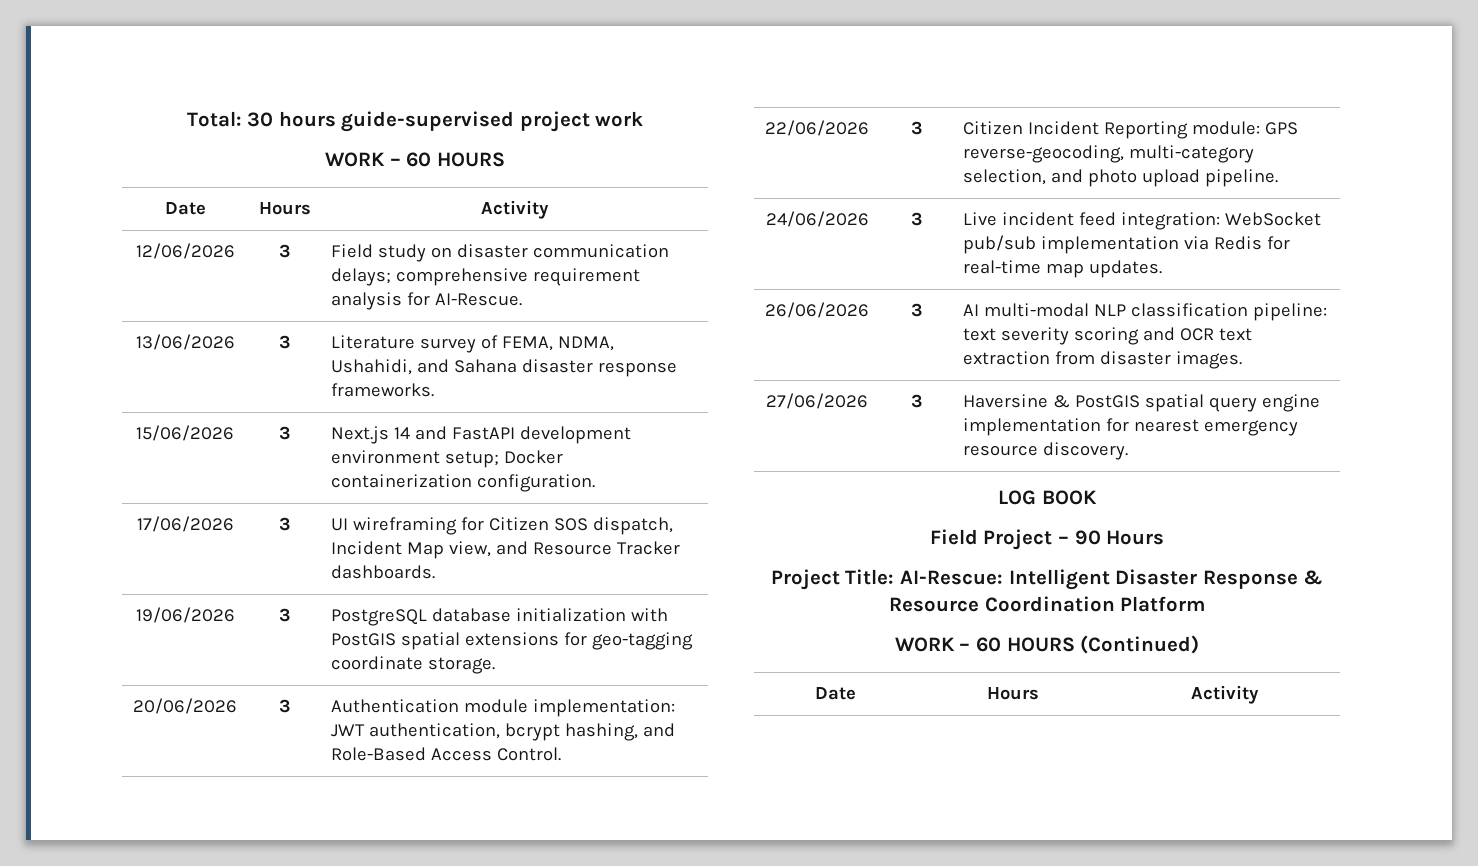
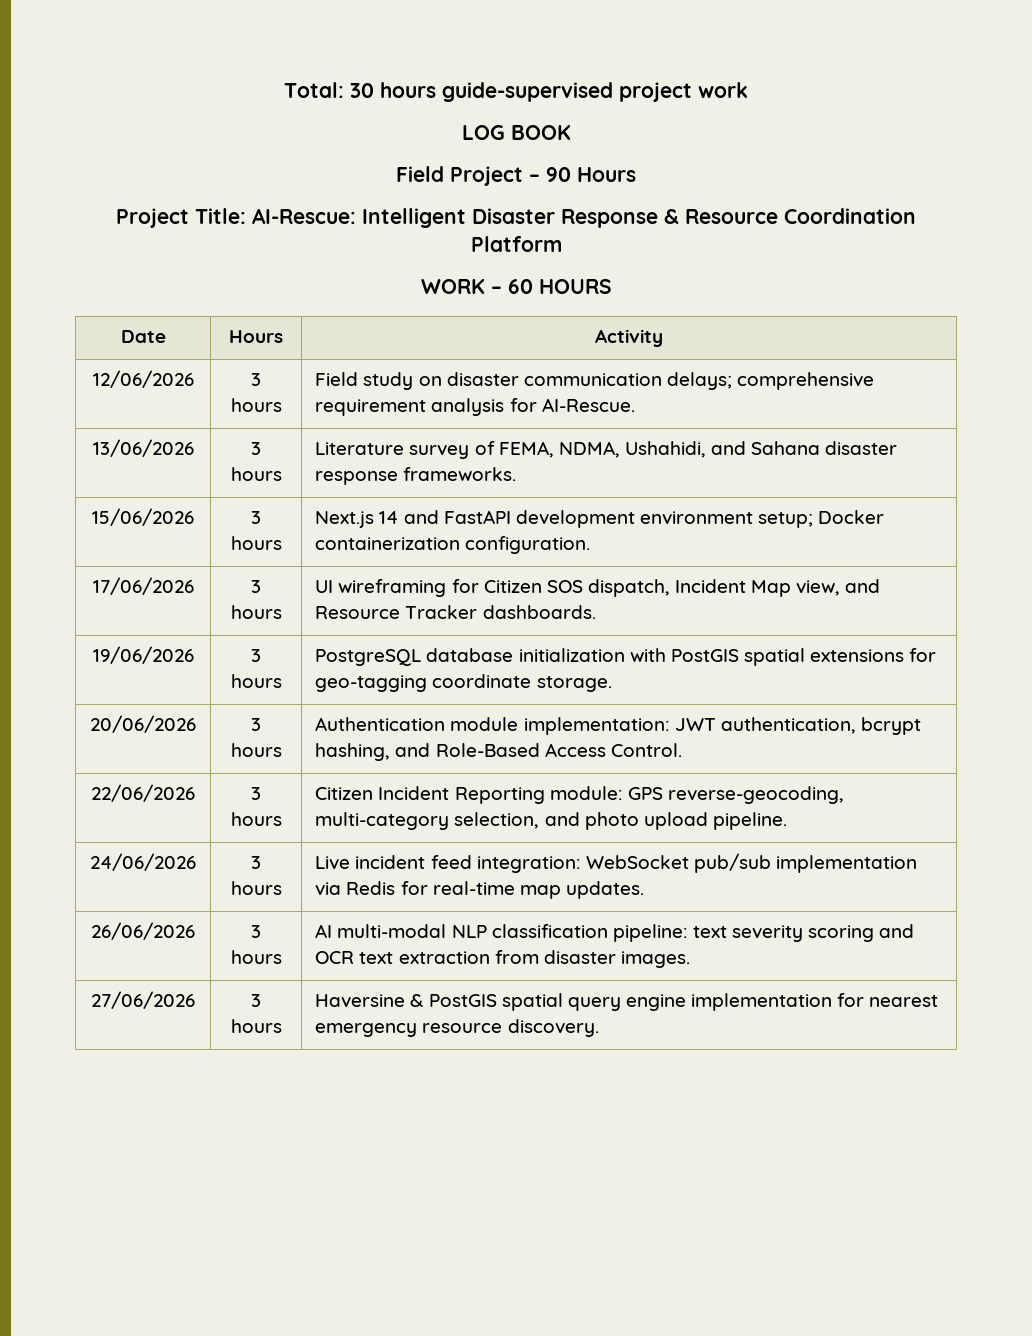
[325,152,505,167] [164,202,206,215] [258,202,311,215] [481,200,549,219] [135,243,235,259] [278,244,291,258] [331,244,670,262] [331,268,641,286] [331,292,523,310] [135,334,235,350] [278,335,291,349] [331,335,615,353] [331,359,678,377] [331,383,435,397] [136,425,234,441] [278,426,291,440] [331,426,632,444] [331,450,564,468] [331,474,596,492] [136,516,234,532] [278,517,291,531] [331,517,674,535] [331,541,681,559] [331,565,436,579] [135,607,235,623] [278,608,291,622] [331,608,669,626] [331,632,694,650] [331,656,496,674] [133,698,237,714] [278,699,291,713] [331,699,676,717] [331,723,676,741] [331,747,562,761] [765,120,869,136] [910,121,923,135] [963,121,1299,139] [963,145,1255,163] [963,169,1279,187] [765,211,869,227] [910,212,923,226] [963,212,1322,230] [963,235,1291,254] [963,260,1163,278] [765,302,869,318] [910,303,923,317] [963,303,1328,321] [963,327,1253,345] [963,351,1243,369] [766,393,868,409] [910,394,923,408] [963,394,1321,412] [963,418,1299,436] [963,442,1129,460] // WORK – 60 HOURS // Date | Hours | Activity // 12/06/2026 | 3 | Field study on disaster communication delays; comprehensive requirement analysis for AI-Rescue. // 13/06/2026 | 3 | Literature survey of FEMA, NDMA, Ushahidi, and Sahana disaster response frameworks. // 15/06/2026 | 3 | Next.js 14 and FastAPI development environment setup; Docker containerization configuration. // 17/06/2026 | 3 | UI wireframing for Citizen SOS dispatch, Incident Map view, and Resource Tracker dashboards. // 19/06/2026 | 3 | PostgreSQL database initialization with PostGIS spatial extensions for geo-tagging coordinate storage. // 20/06/2026 | 3 | Authentication module implementation: JWT authentication, bcrypt hashing, and Role-Based Access Control. // 22/06/2026 | 3 | Citizen Incident Reporting module: GPS reverse-geocoding, multi-category selection, and photo upload pipeline. // 24/06/2026 | 3 | Live incident feed integration: WebSocket pub/sub implementation via Redis for real-time map updates. // 26/06/2026 | 3 | AI multi-modal NLP classification pipeline: text severity scoring and OCR text extraction from disaster images. // 27/06/2026 | 3 | Haversine & PostGIS spatial query engine implementation for nearest emergency resource discovery. -> (748, 90) none
[1080,635,1200,654] [815,687,856,700] [986,687,1039,700] [1190,685,1259,704] (Continued) // Date | Hours | Activity -> [120,330,166,343] [229,330,283,343] [595,329,663,347] [92,370,194,388] [251,373,261,386] [230,398,282,412] [315,372,875,390] [315,398,635,416] [92,439,194,457] [251,442,261,455] [230,467,282,481] [315,441,898,459] [315,467,517,485] [92,508,194,526] [251,511,261,524] [230,536,282,550] [315,510,885,528] [315,536,591,554] [92,577,194,595] [251,580,261,593] [230,605,282,619] [315,579,881,597] [315,605,596,619] [92,646,194,664] [251,649,261,662] [230,674,282,688] [315,648,937,666] [315,674,612,692] [90,715,196,733] [251,718,261,731] [230,743,282,757] [315,717,921,735] [315,743,682,761] [91,784,195,802] [251,787,261,800] [230,812,282,826] [315,786,844,804] [315,812,787,830] [90,853,196,871] [251,856,261,869] [230,881,282,895] [315,853,918,873] [315,881,644,899] [91,922,195,940] [251,925,261,938] [230,950,282,964] [315,924,915,942] [315,950,690,968] [91,991,195,1009] [251,994,261,1007] [230,1019,282,1033] [315,993,939,1011] [315,1019,599,1037] // Date | Hours | Activity // 12/06/2026 | 3 hours | Field study on disaster communication delays; comprehensive requirement analysis for AI-Rescue. // 13/06/2026 | 3 hours | Literature survey of FEMA, NDMA, Ushahidi, and Sahana disaster response frameworks. // 15/06/2026 | 3 hours | Next.js 14 and FastAPI development environment setup; Docker containerization configuration. // 17/06/2026 | 3 hours | UI wireframing for Citizen SOS dispatch, Incident Map view, and Resource Tracker dashboards. // 19/06/2026 | 3 hours | PostgreSQL database initialization with PostGIS spatial extensions for geo-tagging coordinate storage. // 20/06/2026 | 3 hours | Authentication module implementation: JWT authentication, bcrypt hashing, and Role-Based Access Control. // 22/06/2026 | 3 hours | Citizen Incident Reporting module: GPS reverse-geocoding, multi-category selection, and photo upload pipeline. // 24/06/2026 | 3 hours | Live incident feed integration: WebSocket pub/sub implementation via Redis for real-time map updates. // 26/06/2026 | 3 hours | AI multi-modal NLP classification pipeline: text severity scoring and OCR text extraction from disaster images. // 27/06/2026 | 3 hours | Haversine & PostGIS spatial query engine implementation for nearest emergency resource discovery.

